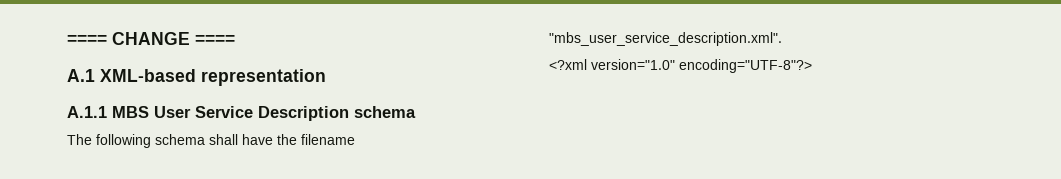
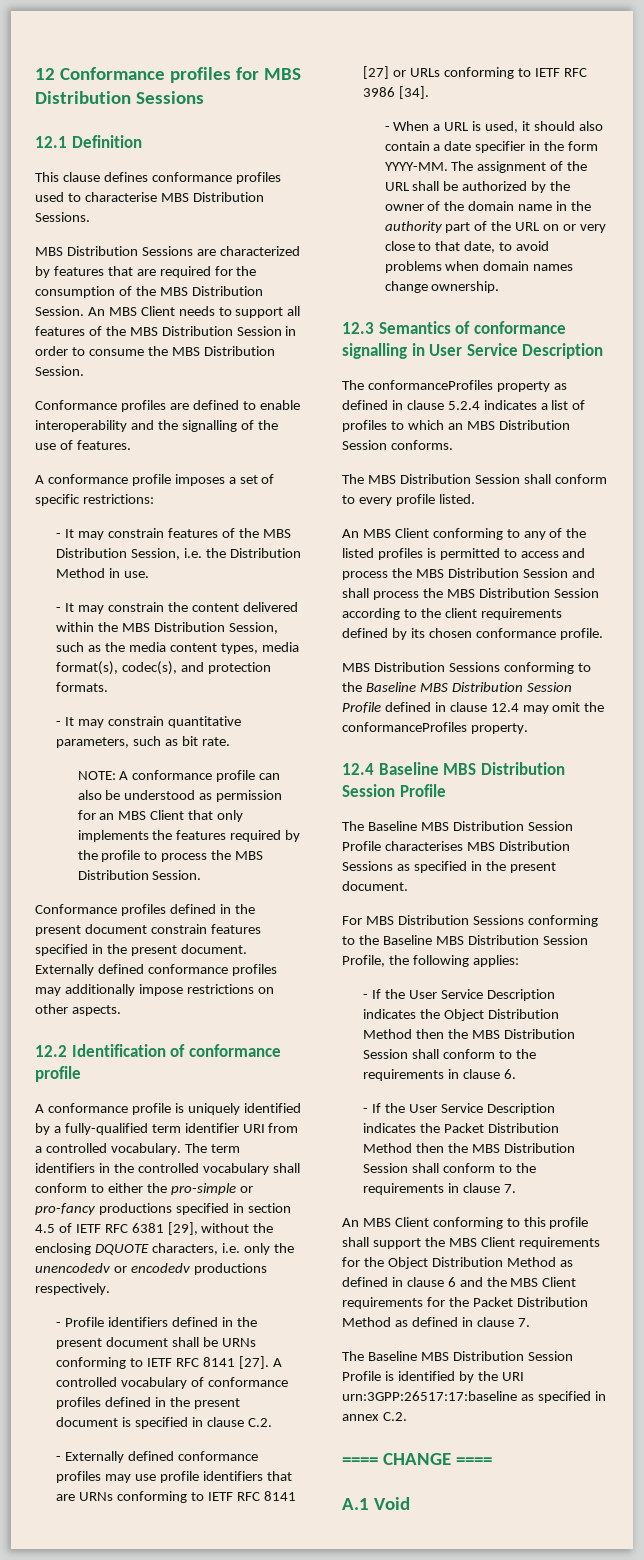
[67,32,235,45] [67,69,326,86] [67,106,416,121] [67,134,355,148] [549,32,782,46] [549,59,812,73] ==== CHANGE ==== // A.1 XML-based representation // A.1.1 MBS User Service Description schema // The following schema shall have the filename "mbs_user_service_description.xml". // <?xml version="1.0" encoding="UTF-8"?> -> [35,67,301,83] [35,91,204,104] [35,135,142,148] [35,172,281,184] [35,192,264,202] [35,212,90,222] [35,246,300,256] [35,266,257,278] [35,286,263,298] [35,306,301,318] [35,326,297,336] [35,346,275,356] [35,366,84,376] [35,400,300,412] [35,420,278,432] [35,440,131,450] [35,474,275,486] [35,494,154,506] [56,528,291,540] [56,548,301,560] [56,568,150,578] [56,602,298,614] [56,622,278,634] [56,642,299,654] [56,661,272,675] [56,682,109,692] [56,716,241,728] [56,736,230,748] [77,770,281,782] [77,790,283,802] [77,810,244,822] [77,830,301,842] [77,850,264,862] [77,870,202,880] [35,904,255,916] [35,924,261,936] [35,944,247,956] [35,964,277,976] [35,984,274,996] [35,1004,121,1016] [35,1044,281,1057] [35,1066,81,1082] [35,1103,301,1115] [35,1123,299,1135] [35,1143,240,1155] [35,1163,300,1175] [35,1183,253,1195] [35,1203,291,1215] [35,1222,274,1235] [35,1243,294,1255] [35,1263,267,1275] [35,1283,110,1295] [56,1317,257,1327] [56,1337,256,1349] [56,1356,282,1369] [56,1377,289,1389] [56,1397,240,1409] [56,1417,272,1429] [56,1451,259,1463] [56,1471,292,1483] [56,1491,296,1503] [363,66,587,79] [363,86,430,99] [384,121,603,133] [384,141,599,153] [384,161,588,173] [384,181,571,193] [384,201,592,211] [384,221,606,233] [384,241,550,253] [384,261,574,273] [384,281,500,293] [342,321,566,334] [342,343,604,359] [342,380,567,392] [342,400,586,410] [342,420,570,432] [342,440,453,450] [342,474,607,484] [342,494,475,506] [342,528,587,540] [342,548,586,560] [342,568,595,580] [342,588,599,600] [342,608,562,620] [342,628,603,640] [342,662,591,674] [342,682,572,692] [342,702,605,714] [342,722,528,734] [342,762,565,775] [342,784,446,797] [342,821,573,831] [342,841,570,851] [342,861,556,873] [342,881,408,891] [342,915,598,927] [342,935,588,945] [342,955,519,967] [363,989,555,1001] [363,1009,560,1021] [363,1029,575,1039] [363,1049,536,1059] [363,1069,517,1081] [363,1103,555,1115] [363,1123,560,1133] [363,1143,575,1153] [363,1163,536,1173] [363,1183,517,1195] [342,1217,589,1229] [342,1237,600,1249] [342,1257,573,1269] [342,1277,577,1287] [342,1297,588,1309] [342,1317,530,1327] [342,1351,573,1361] [342,1371,524,1383] [342,1391,606,1403] [342,1412,407,1421] [342,1453,492,1465] [342,1497,410,1510] 12 Conformance profiles for MBS Distribution Sessions // 12.1 Definition // This clause defines conformance profiles used to characterise MBS Distribution Sessions. // MBS Distribution Sessions are characterized by features that are required for the consumption of the MBS Distribution Session. An MBS Client needs to support all features of the MBS Distribution Session in order to consume the MBS Distribution Session. // Conformance profiles are defined to enable interoperability and the signalling of the use of features. // A conformance profile imposes a set of specific restrictions: // - It may constrain features of the MBS Distribution Session, i.e. the Distribution Method in use. // - It may constrain the content delivered within the MBS Distribution Session, such as the media content types, media format(s), codec(s), and protection formats. // - It may constrain quantitative parameters, such as bit rate. // NOTE: A conformance profile can also be understood as permission for an MBS Client that only implements the features required by the profile to process the MBS Distribution Session. // Conformance profiles defined in the present document constrain features specified in the present document. Externally defined conformance profiles may additionally impose restrictions on other aspects. // 12.2 Identification of conformance profile // A conformance profile is uniquely identified by a fully-qualified term identifier URI from a controlled vocabulary. The term identifiers in the controlled vocabulary shall conform to either the pro-simple or pro-fancy productions specified in section 4.5 of IETF RFC 6381 [29], without the enclosing DQUOTE characters, i.e. only the unencodedv or encodedv productions respectively. // - Profile identifiers defined in the present document shall be URNs conforming to IETF RFC 8141 [27]. A controlled vocabulary of conformance profiles defined in the present document is specified in clause C.2. // - Externally defined conformance profiles may use profile identifiers that are URNs conforming to IETF RFC 8141 [27] or URLs conforming to IETF RFC 3986 [34]. // - When a URL is used, it should also contain a date specifier in the form YYYY-MM. The assignment of the URL shall be authorized by the owner of the domain name in the authority part of the URL on or very close to that date, to avoid problems when domain names change ownership. // 12.3 Semantics of conformance signalling in User Service Description // The conformanceProfiles property as defined in clause 5.2.4 indicates a list of profiles to which an MBS Distribution Session conforms. // The MBS Distribution Session shall conform to every profile listed. // An MBS Client conforming to any of the listed profiles is permitted to access and process the MBS Distribution Session and shall process the MBS Distribution Session according to the client requirements defined by its chosen conformance profile. // MBS Distribution Sessions conforming to the Baseline MBS Distribution Session Profile defined in clause 12.4 may omit the conformanceProfiles property. // 12.4 Baseline MBS Distribution Session Profile // The Baseline MBS Distribution Session Profile characterises MBS Distribution Sessions as specified in the present document. // For MBS Distribution Sessions conforming to the Baseline MBS Distribution Session Profile, the following applies: // - If the User Service Description indicates the Object Distribution Method then the MBS Distribution Session shall conform to the requirements in clause 6. // - If the User Service Description indicates the Packet Distribution Method then the MBS Distribution Session shall conform to the requirements in clause 7. // An MBS Client conforming to this profile shall support the MBS Client requirements for the Object Distribution Method as defined in clause 6 and the MBS Client requirements for the Packet Distribution Method as defined in clause 7. // The Baseline MBS Distribution Session Profile is identified by the URI urn:3GPP:26517:17:baseline as specified in annex C.2. // ==== CHANGE ==== // A.1 Void

